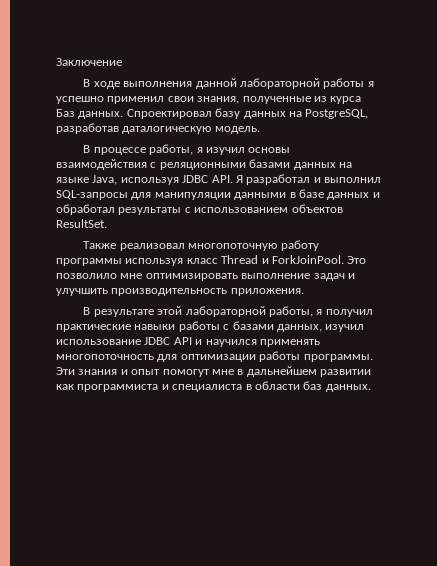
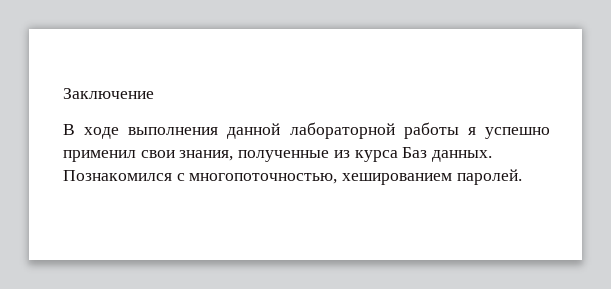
[126,108,369,119] [56,123,260,134] [83,144,291,155] [56,159,352,170] [56,174,381,185] [56,189,380,200] [56,204,343,215] [56,219,107,228] [83,240,319,251] [56,255,367,266] [56,273,355,281] [56,288,304,296] [83,306,373,317] [56,321,365,332] [56,337,320,347] [56,351,373,362] [56,366,371,377] [56,381,371,392] Спроектировал базу данных на PostgreSQL, разработав даталогическую модель. // В процессе работы, я изучил основы взаимодействия с реляционными базами данных на языке Java, используя JDBC API. Я разработал и выполнил SQL-запросы для манипуляции данными в базе данных и обработал результаты с использованием объектов ResultSet. // Также реализовал многопоточную работу программы используя класс Thread и ForkJoinPool. Это позволило мне оптимизировать выполнение задач и улучшить производительность приложения. // В результате этой лабораторной работы, я получил практические навыки работы с базами данных, изучил использование JDBC API и научился применять многопоточность для оптимизации работы программы. Эти знания и опыт помогут мне в дальнейшем развитии как программиста и специалиста в области баз данных. -> [63,169,522,185] Познакомился с многопоточностью, хешированием паролей.

